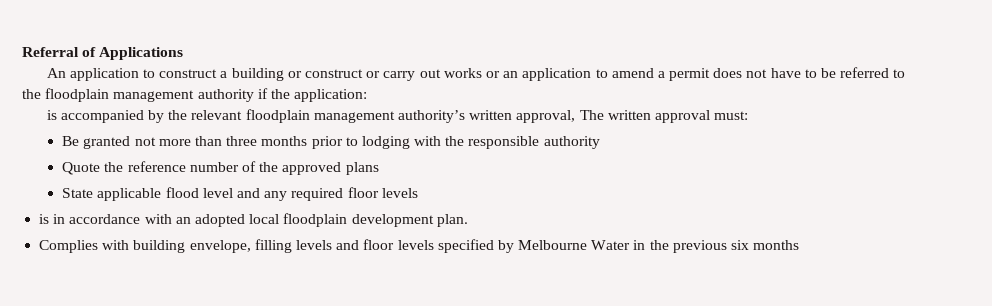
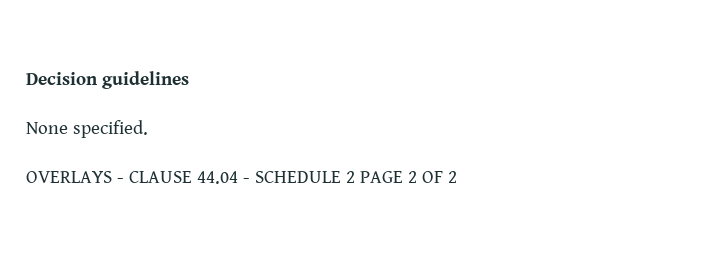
[22,47,184,60] [46,67,906,81] [22,88,368,102] [46,109,749,123] [62,136,600,149] [62,161,379,175] [62,187,418,201] [39,213,468,227] [39,239,800,253] Referral of Applications // An application to construct a building or construct or carry out works or an application to amend a permit does not have to be referred to the floodplain management authority if the application: // is accompanied by the relevant floodplain management authority’s written approval, The written approval must: // Be granted not more than three months prior to lodging with the responsible authority // Quote the reference number of the approved plans // State applicable flood level and any required floor levels // is in accordance with an adopted local floodplain development plan. // Complies with building envelope, filling levels and floor levels specified by Melbourne Water in the previous six months -> [26,71,189,89] [26,120,148,138] [26,171,457,184] Decision guidelines // None specified. // OVERLAYS - CLAUSE 44.04 - SCHEDULE 2 PAGE 2 OF 2

